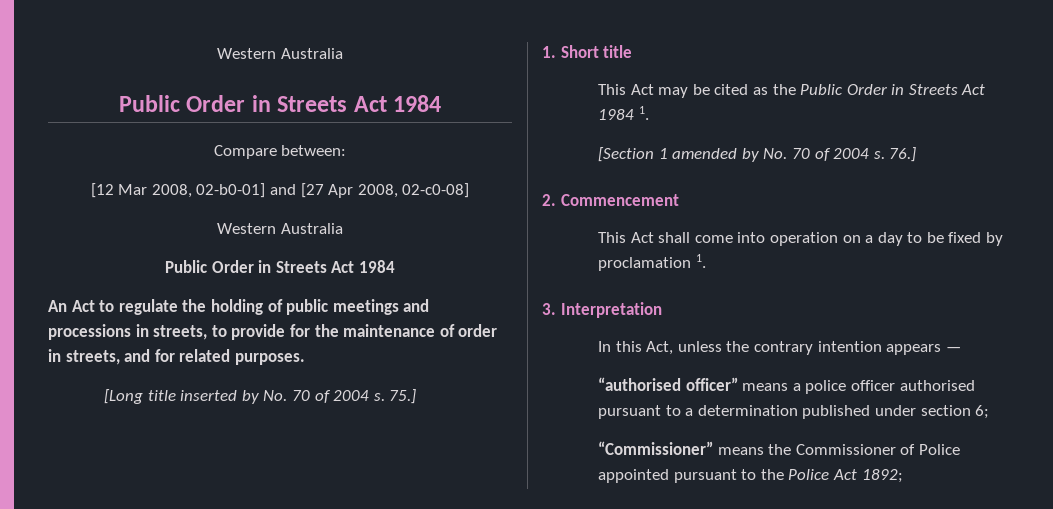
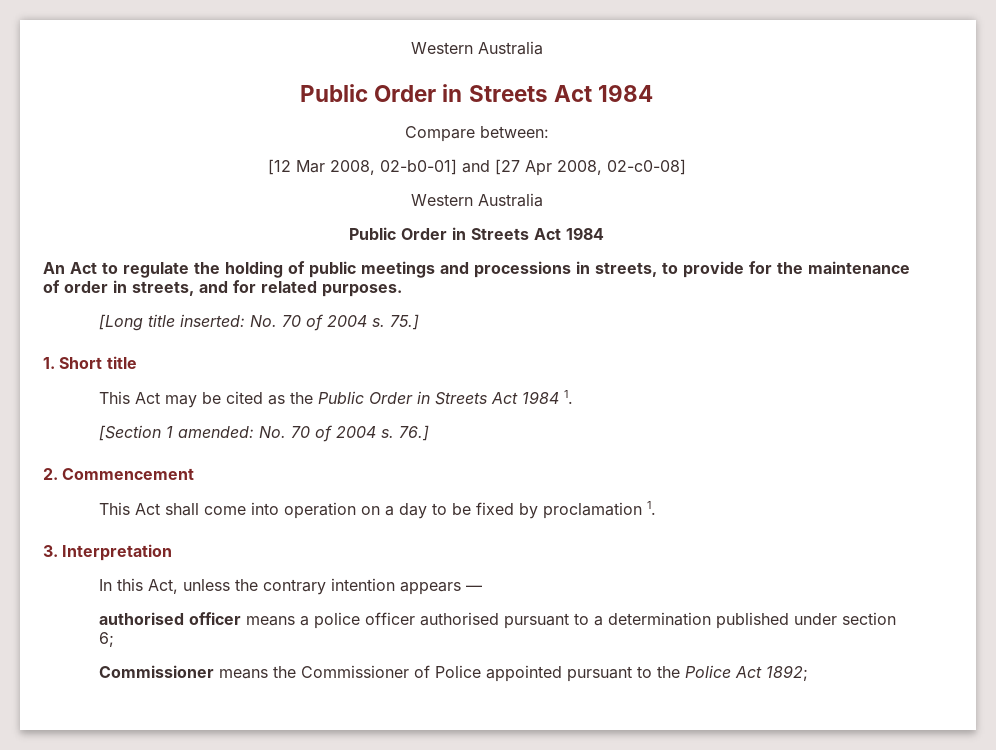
[180,390,259,404] inserted by -> [180,314,246,327] inserted:
[672,148,759,162] amended by -> [178,426,255,438] amended:
[597,377,738,391] “authorised officer” -> [99,612,242,625] authorised officer
[597,441,713,455] “Commissioner” -> [99,665,215,678] Commissioner

